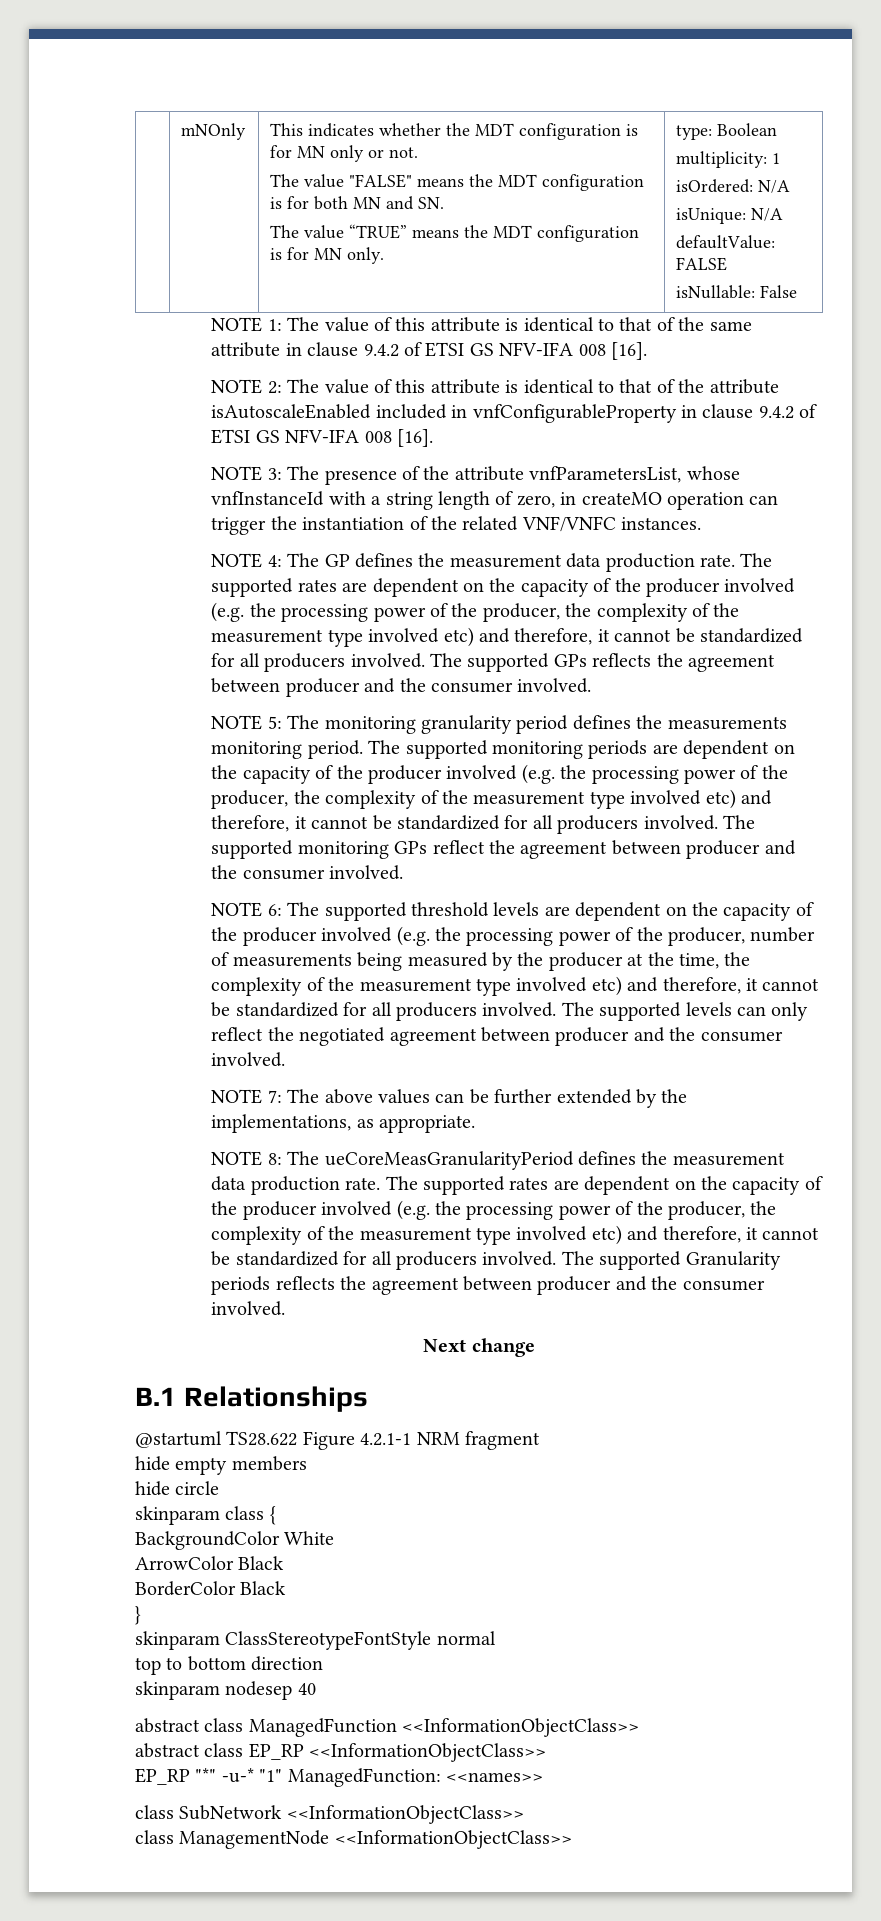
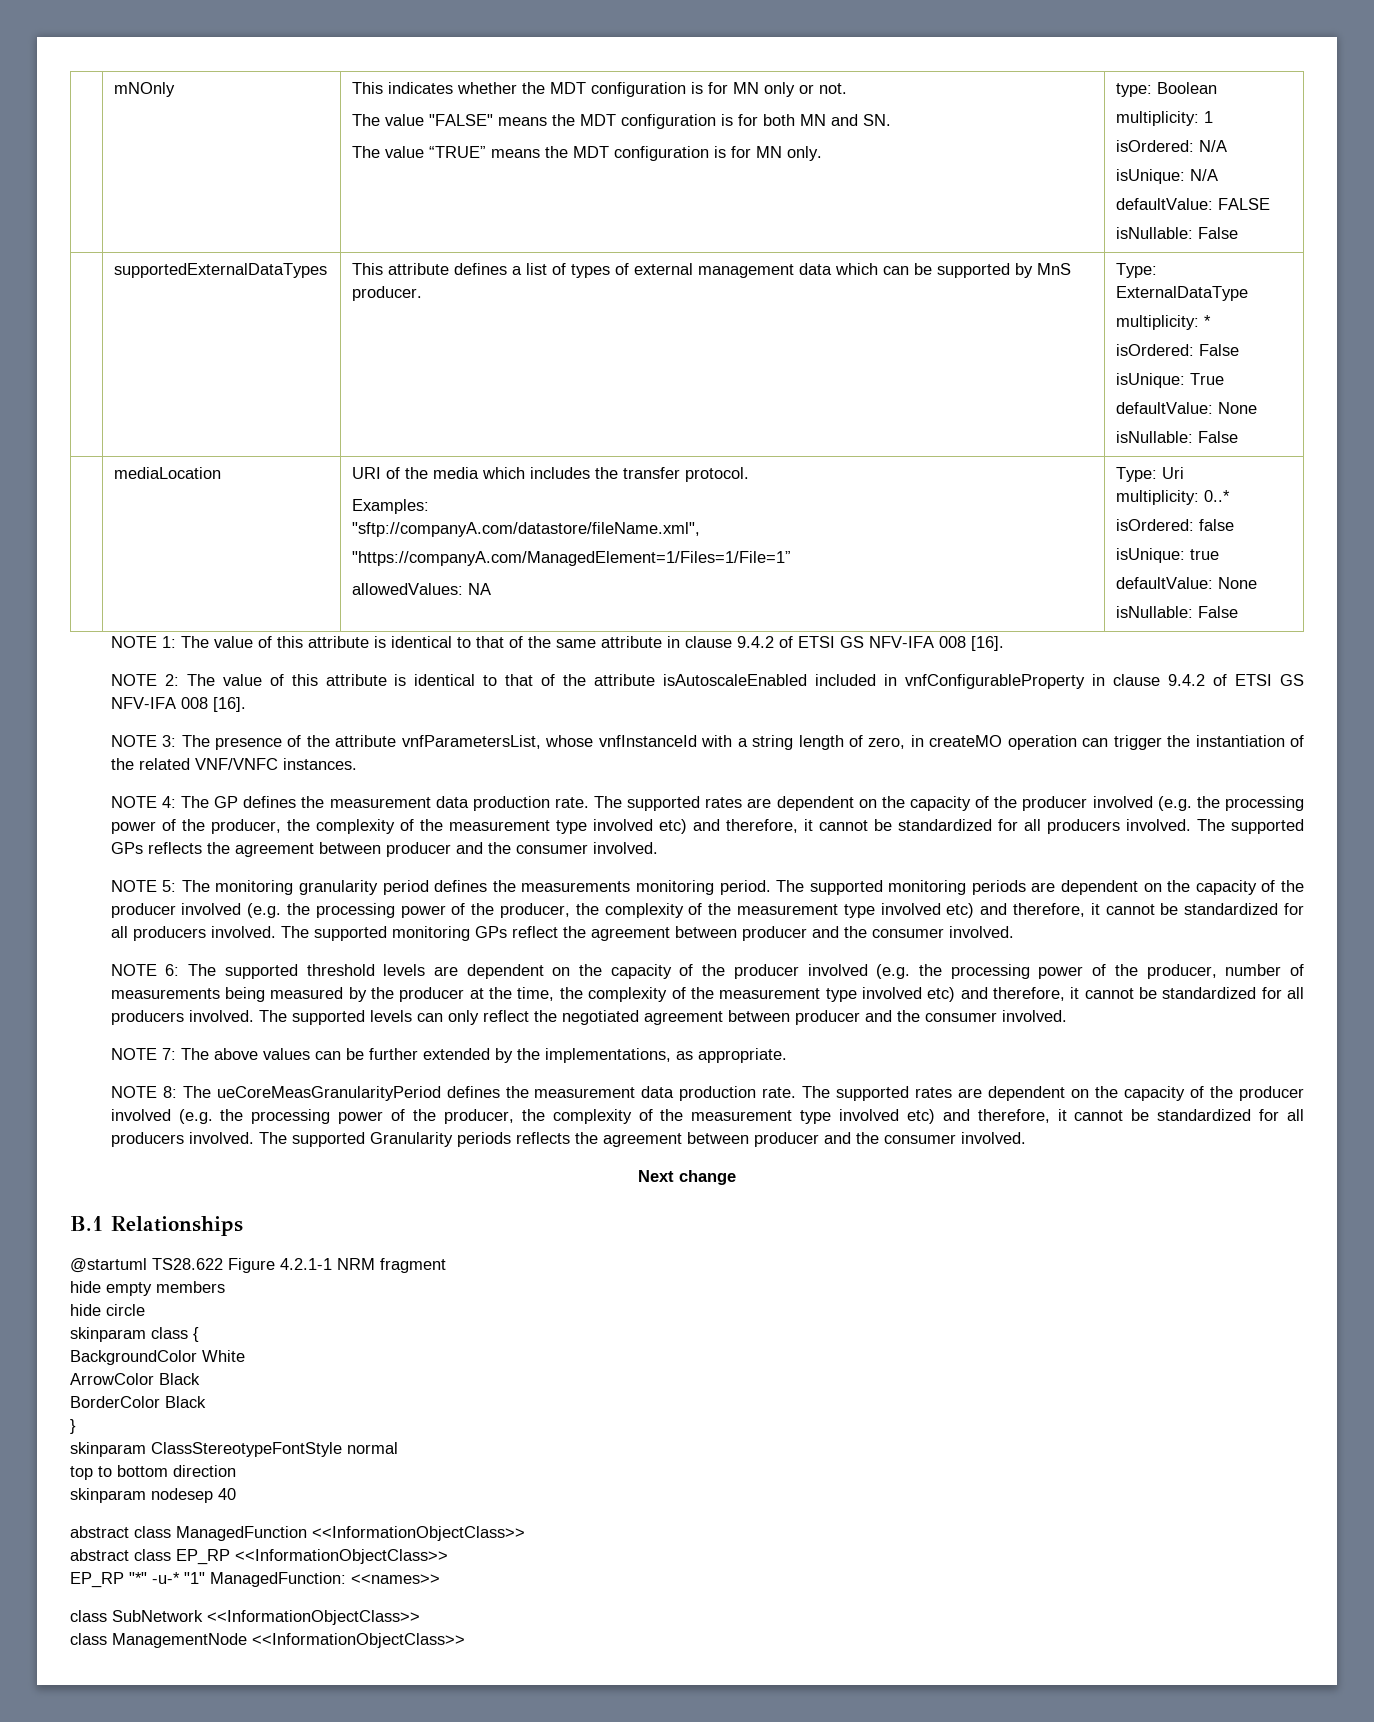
(798, 291) none -> [114,263,328,278] [352,263,1072,278] [352,286,423,301] [1116,263,1158,278] [1116,286,1249,301] [1116,315,1212,330] [1116,344,1240,356] [1116,373,1225,388] [1116,402,1258,414] [1116,431,1239,443] [114,467,222,479] [352,467,750,482] [352,499,430,514] [352,522,701,537] [352,551,792,566] [352,583,492,595] [1116,467,1185,482] [1116,490,1231,505] [1116,519,1235,531] [1116,548,1220,563] [1116,577,1258,589] [1116,606,1239,618] // | supportedExternalDataTypes | This attribute defines a list of types of external management data which can be supported by MnS producer. | Type: ExternalDataType // multiplicity: * // isOrdered: False // isUnique: True // defaultValue: None // isNullable: False // | mediaLocation | URI of the media which includes the transfer protocol. // Examples: // "sftp://companyA.com/datastore/fileName.xml", // "https://companyA.com/ManagedElement=1/Files=1/File=1” // allowedValues: NA | Type: Uri // multiplicity: 0..* // isOrdered: false // isUnique: true // defaultValue: None // isNullable: False

